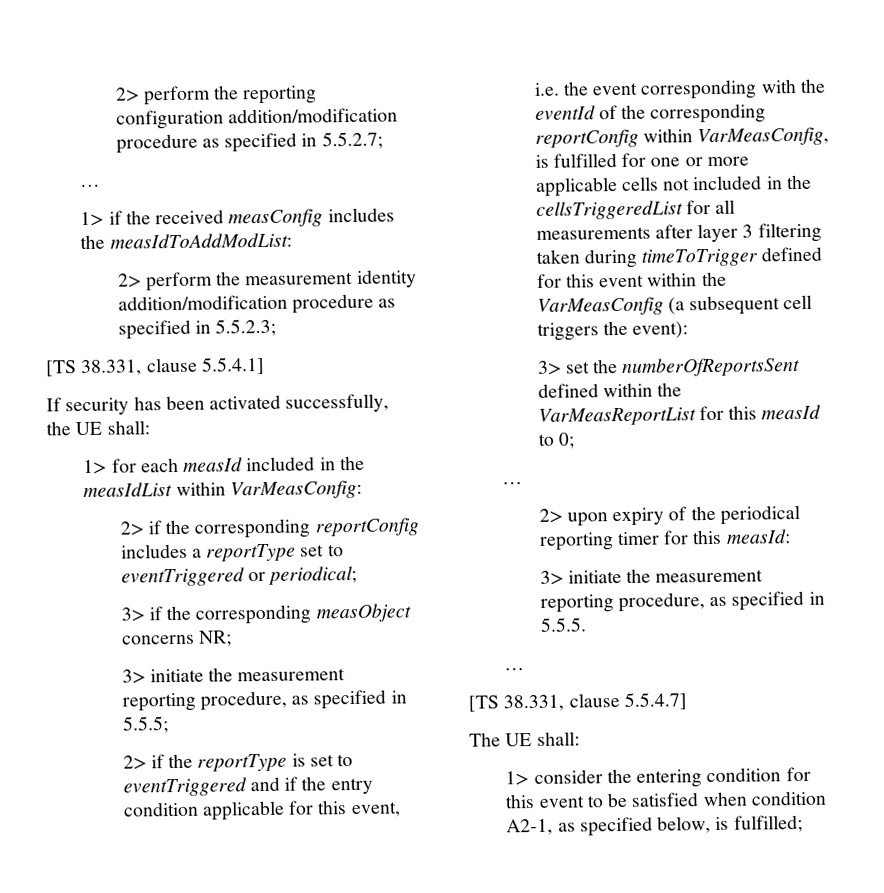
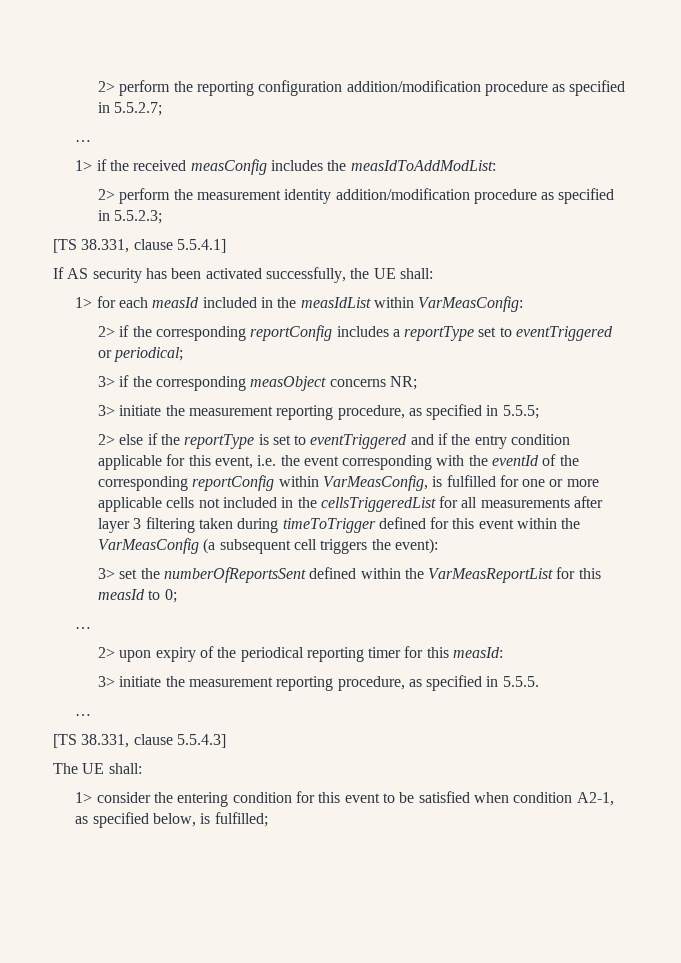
(62, 404) none -> [67,268,89,279] AS
(147, 762) none -> [119,434,144,445] else
[623,692,687,710] 5.5.4.7] -> [176,734,226,748] 5.5.4.3]

